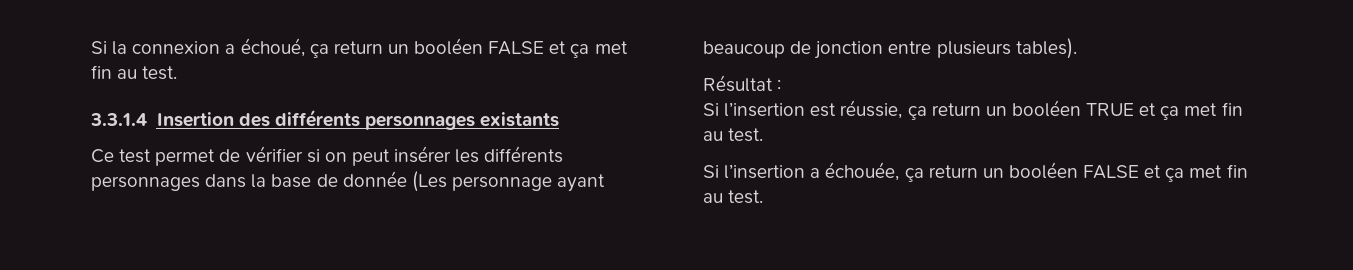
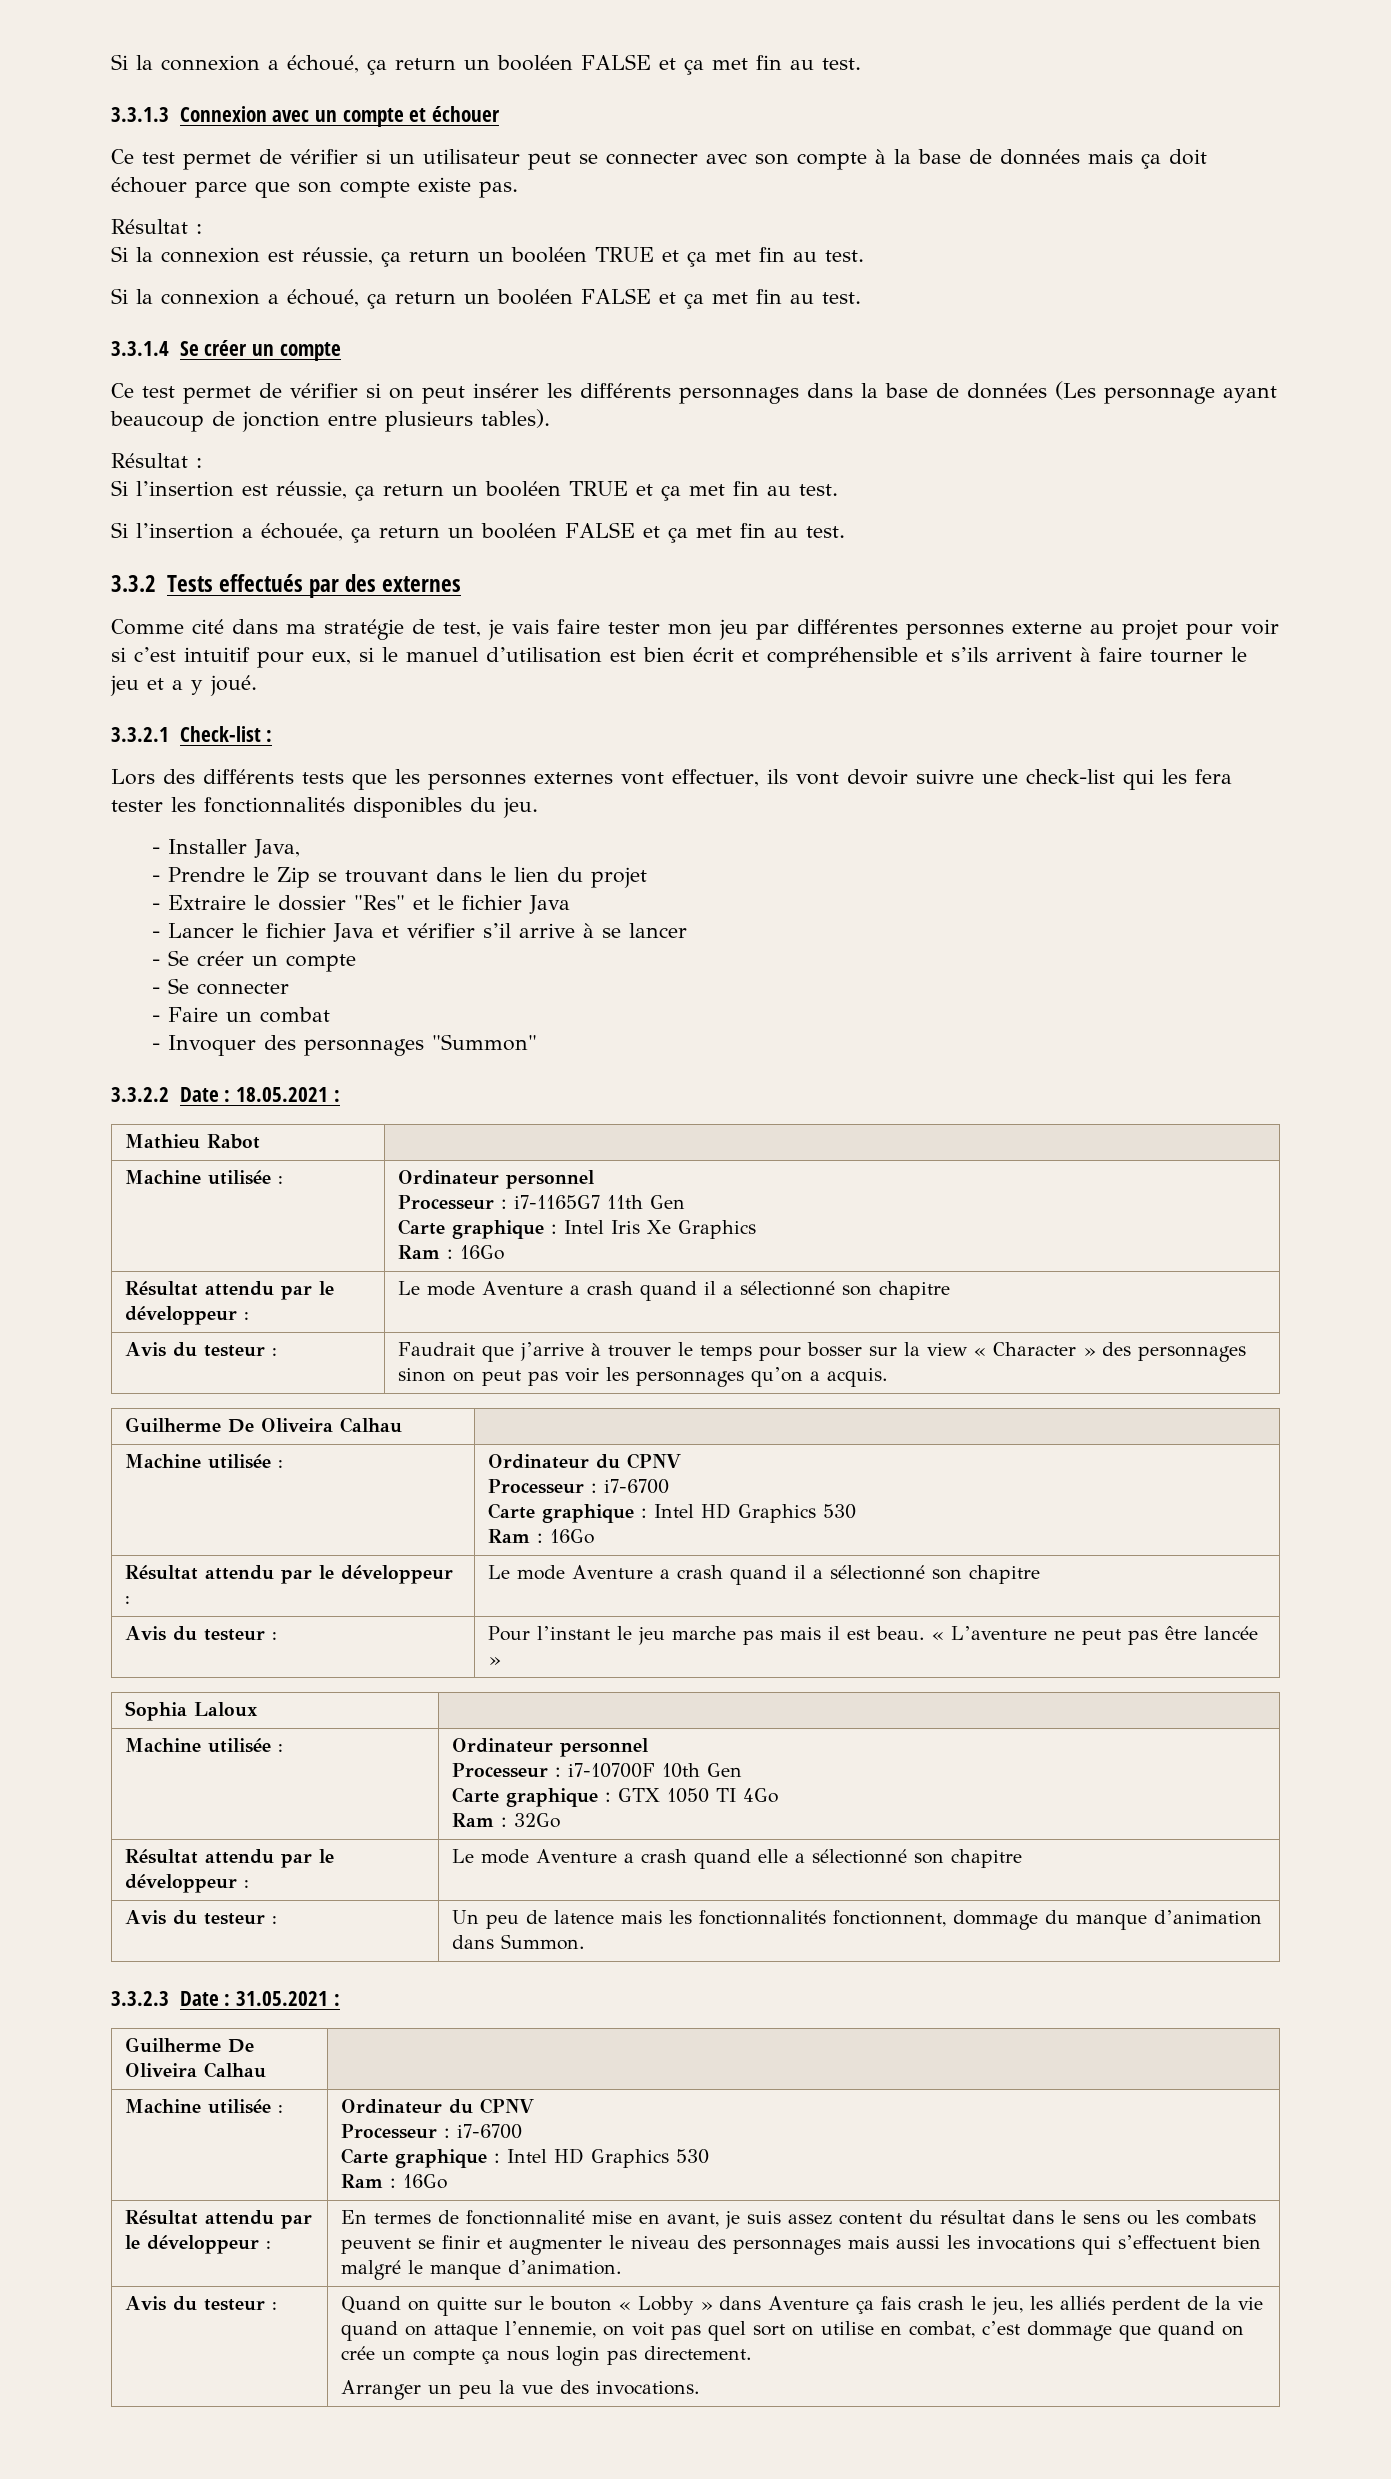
[90,109,560,130] 3.3.1.4 Insertion des différents personnages existants -> [111,106,501,127] [111,149,1207,170] [111,177,518,198] [111,219,202,234] [111,246,864,267] [111,288,861,309] [111,340,341,361] 3.3.1.3 Connexion avec un compte et échouer // Ce test permet de vérifier si un utilisateur peut se connecter avec son compte à la base de données mais ça doit échouer parce que son compte existe pas. // Résultat : // Si la connexion est réussie, ça return un booléen TRUE et ça met fin au test. // Si la connexion a échoué, ça return un booléen FALSE et ça met fin au test. // 3.3.1.4 Se créer un compte
[342,171,407,187] donnée -> [967,383,1047,399] données
(764, 197) none -> [111,574,462,598] [111,619,1279,640] [111,647,1247,668] [110,675,257,696] [111,726,273,742] [111,769,1232,790] [111,797,538,818] [151,839,300,858] [151,867,647,888] [151,895,570,914] [151,923,687,942] [151,950,356,972] [151,978,289,995] [151,1007,330,1023] [151,1034,537,1056] [111,1087,340,1102] [124,1134,260,1149] [124,1170,283,1185] [397,1170,594,1189] [397,1195,685,1210] [397,1219,756,1239] [397,1245,504,1260] [124,1281,334,1300] [124,1306,249,1325] [397,1281,950,1301] [124,1342,277,1357] [397,1342,1246,1362] [397,1367,888,1387] [124,1417,402,1433] [124,1454,283,1469] [487,1453,681,1469] [487,1479,669,1494] [487,1503,856,1523] [487,1529,594,1544] [124,1565,453,1584] [124,1596,130,1604] [487,1565,1040,1585] [124,1626,277,1641] [487,1626,1258,1645] [487,1657,501,1665] [124,1701,258,1721] [124,1738,283,1753] [451,1738,648,1757] [451,1763,742,1778] [451,1787,778,1807] [451,1813,560,1828] [124,1849,334,1868] [124,1874,249,1893] [451,1849,1022,1869] [124,1910,277,1925] [451,1910,1262,1930] [451,1934,585,1950] [111,1991,340,2006] [124,2037,254,2053] [124,2062,266,2078] [124,2099,283,2114] [340,2098,534,2114] [340,2124,522,2139] [340,2148,709,2168] [340,2174,447,2189] [124,2210,312,2229] [124,2235,271,2254] [340,2210,1256,2229] [340,2235,1261,2255] [340,2260,622,2280] [124,2296,277,2311] [340,2296,1263,2316] [340,2321,1244,2341] [340,2346,752,2366] [340,2380,700,2400] // 3.3.2 Tests effectués par des externes // Comme cité dans ma stratégie de test, je vais faire tester mon jeu par différentes personnes externe au projet pour voir si c’est intuitif pour eux, si le manuel d’utilisation est bien écrit et compréhensible et s’ils arrivent à faire tourner le jeu et a y joué. // 3.3.2.1 Check-list : // Lors des différents tests que les personnes externes vont effectuer, ils vont devoir suivre une check-list qui les fera tester les fonctionnalités disponibles du jeu. // - Installer Java, // - Prendre le Zip se trouvant dans le lien du projet // - Extraire le dossier "Res" et le fichier Java // - Lancer le fichier Java et vérifier s’il arrive à se lancer // - Se créer un compte // - Se connecter // - Faire un combat // - Invoquer des personnages "Summon" // 3.3.2.2 Date : 18.05.2021 : // Mathieu Rabot | // Machine utilisée : | Ordinateur personnel // Processeur : i7-1165G7 11th Gen // Carte graphique : Intel Iris Xe Graphics // Ram : 16Go // Résultat attendu par le développeur : | Le mode Aventure a crash quand il a sélectionné son chapitre // Avis du testeur : | Faudrait que j’arrive à trouver le temps pour bosser sur la view « Character » des personnages sinon on peut pas voir les personnages qu’on a acquis. // Guilherme De Oliveira Calhau | // Machine utilisée : | Ordinateur du CPNV // Processeur : i7-6700 // Carte graphique : Intel HD Graphics 530 // Ram : 16Go // Résultat attendu par le développeur : | Le mode Aventure a crash quand il a sélectionné son chapitre // Avis du testeur : | Pour l’instant le jeu marche pas mais il est beau. « L’aventure ne peut pas être lancée » // Sophia Laloux | // Machine utilisée : | Ordinateur personnel // Processeur : i7-10700F 10th Gen // Carte graphique : GTX 1050 TI 4Go // Ram : 32Go // Résultat attendu par le développeur : | Le mode Aventure a crash quand elle a sélectionné son chapitre // Avis du testeur : | Un peu de latence mais les fonctionnalités fonctionnent, dommage du manque d’animation dans Summon. // 3.3.2.3 Date : 31.05.2021 : // Guilherme De Oliveira Calhau | // Machine utilisée : | Ordinateur du CPNV // Processeur : i7-6700 // Carte graphique : Intel HD Graphics 530 // Ram : 16Go // Résultat attendu par le développeur : | En termes de fonctionnalité mise en avant, je suis assez content du résultat dans le sens ou les combats peuvent se finir et augmenter le niveau des personnages mais aussi les invocations qui s’effectuent bien malgré le manque d’animation. // Avis du testeur : | Quand on quitte sur le bouton « Lobby » dans Aventure ça fais crash le jeu, les alliés perdent de la vie quand on attaque l’ennemie, on voit pas quel sort on utilise en combat, c’est dommage que quand on crée un compte ça nous login pas directement. // Arranger un peu la vue des invocations.

